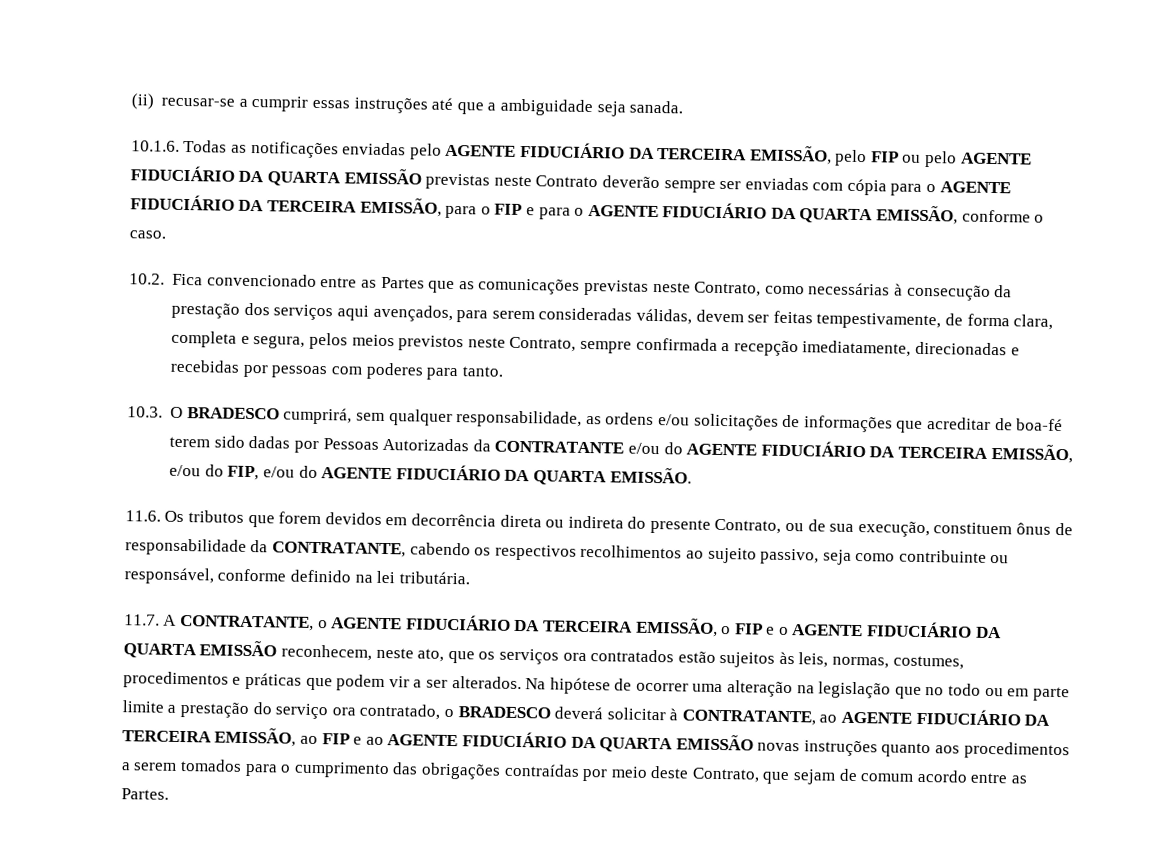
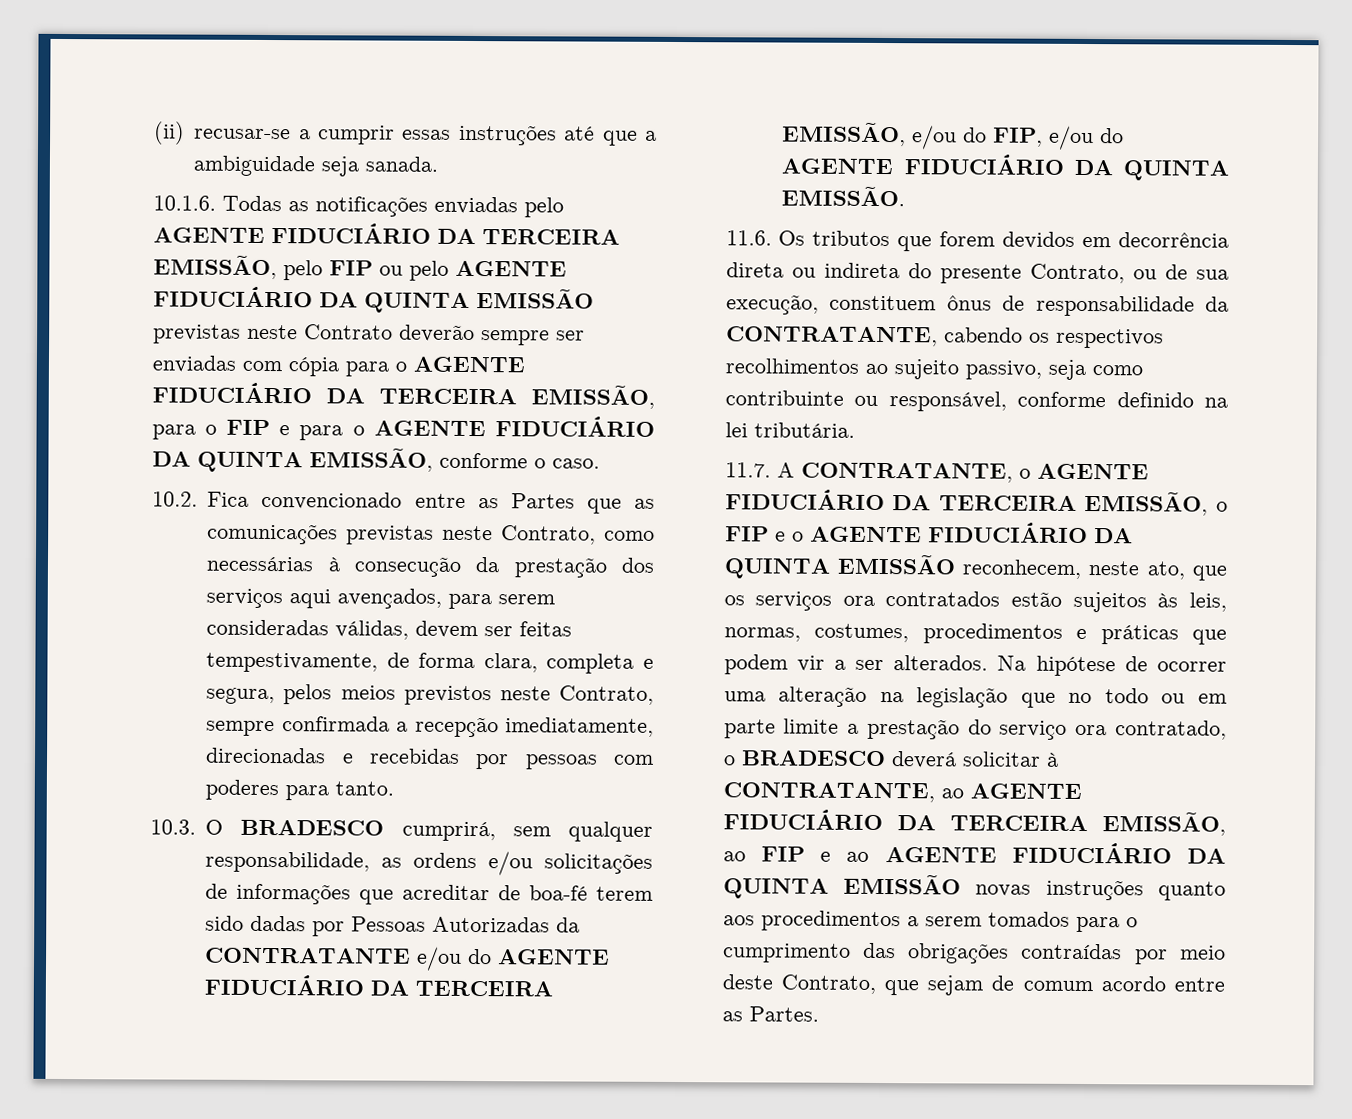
[266,171,341,187] QUARTA -> [363,292,470,313] QUINTA
[799,208,874,224] QUARTA -> [196,451,303,473] QUINTA
[533,470,608,486] QUARTA -> [1123,160,1229,181] QUINTA
[122,643,197,659] QUARTA -> [723,558,831,579] QUINTA
[599,737,674,753] QUARTA -> [722,878,829,899] QUINTA

